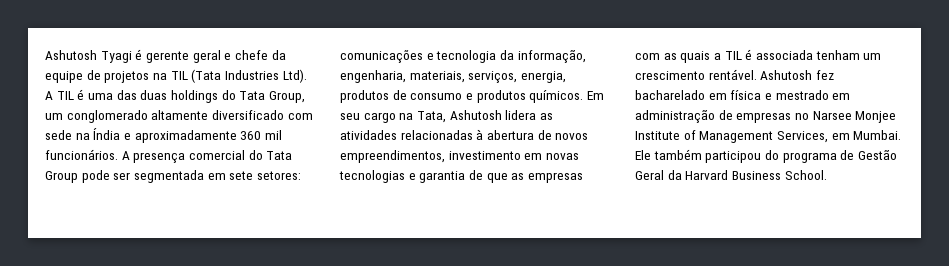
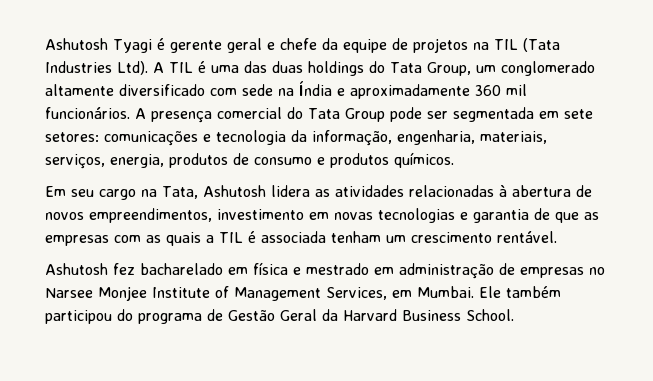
(584, 96) none -> (454, 160) //
(757, 74) none -> (557, 237) //

